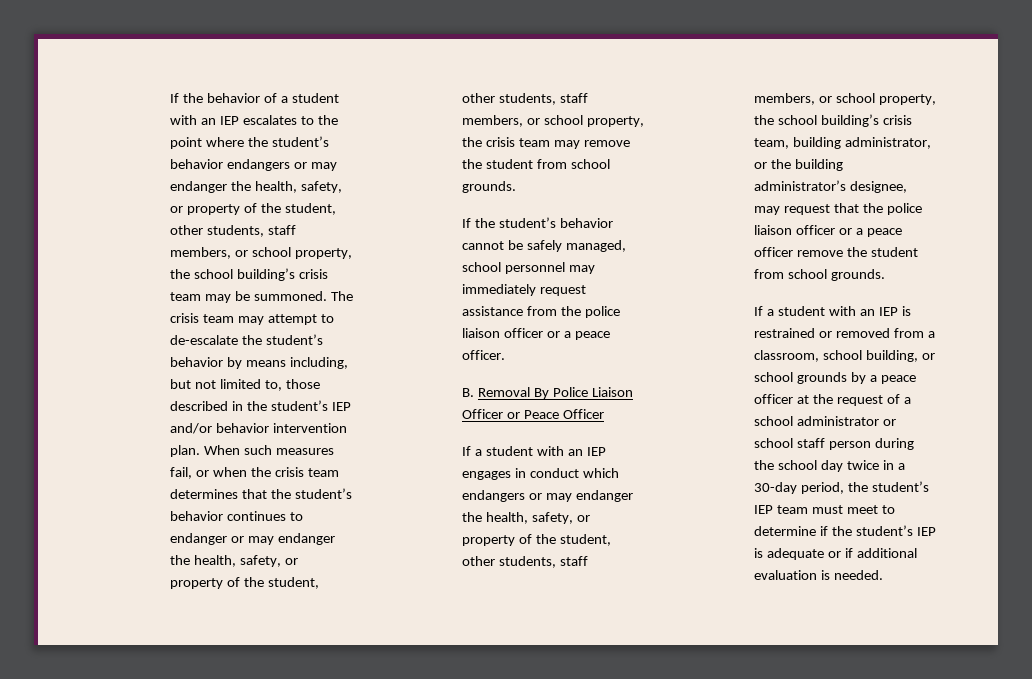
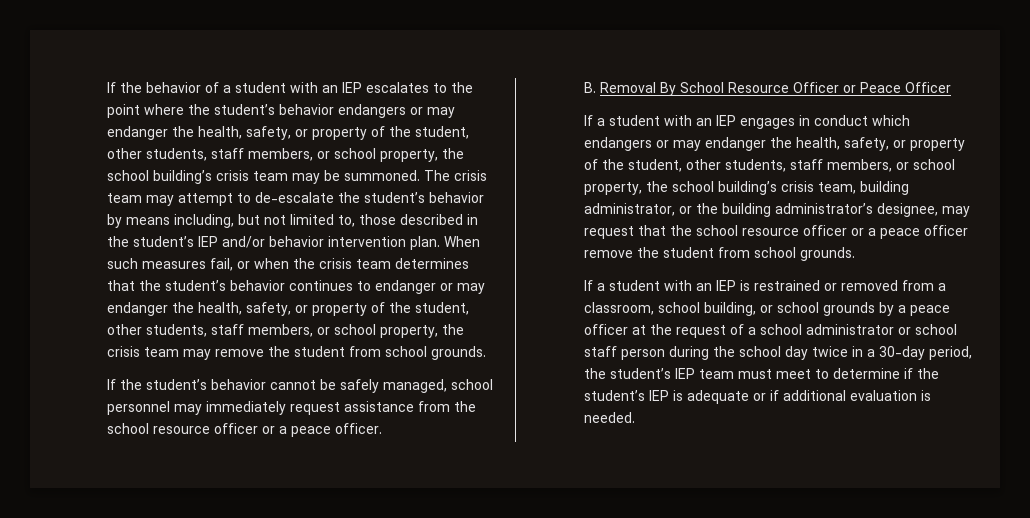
[585,306,621,318] [462,328,501,338] police liaison -> [107,423,211,434] school resource
[553,387,633,397] Police Liaison -> [680,82,790,93] School Resource
[886,203,922,215] [754,225,793,235] police liaison -> [696,225,800,236] school resource

